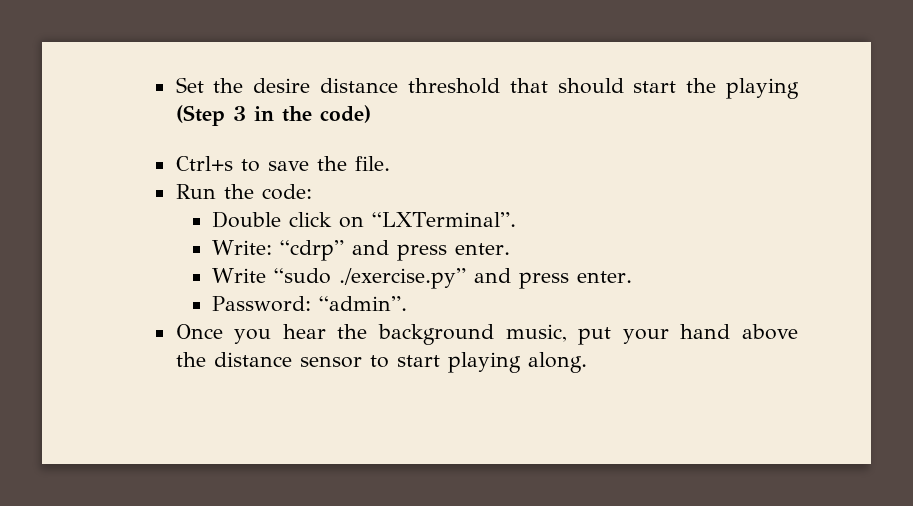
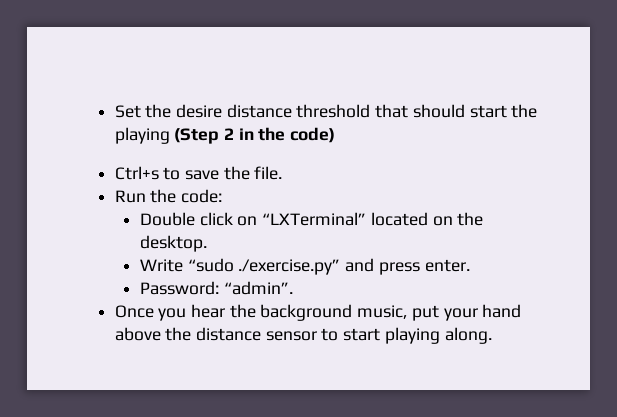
[232,106,246,121] 3 -> [224,128,235,140] 2
[372,212,517,227] [212,240,511,261] “LXTerminal”. // Write: “cdrp” and press enter. -> [262,212,484,226] [139,235,207,252] “LXTerminal” located on the desktop.

